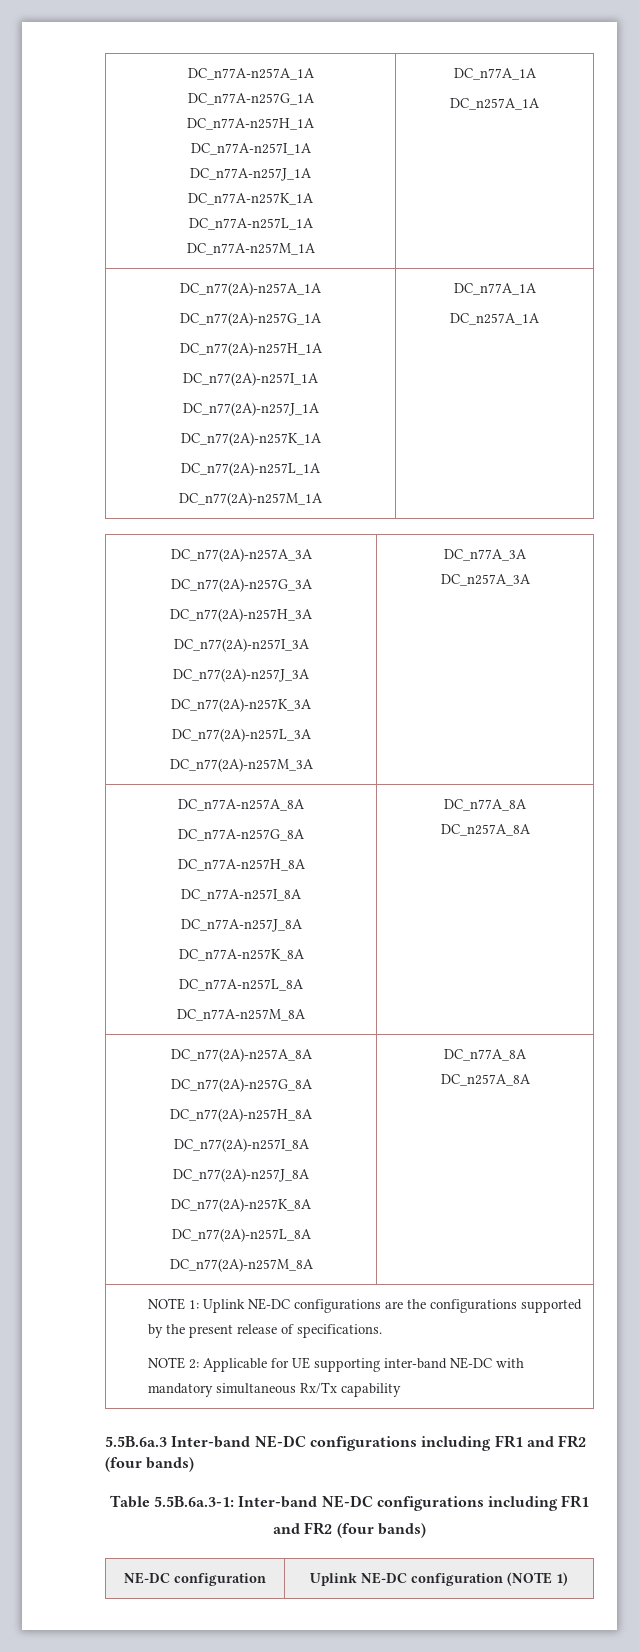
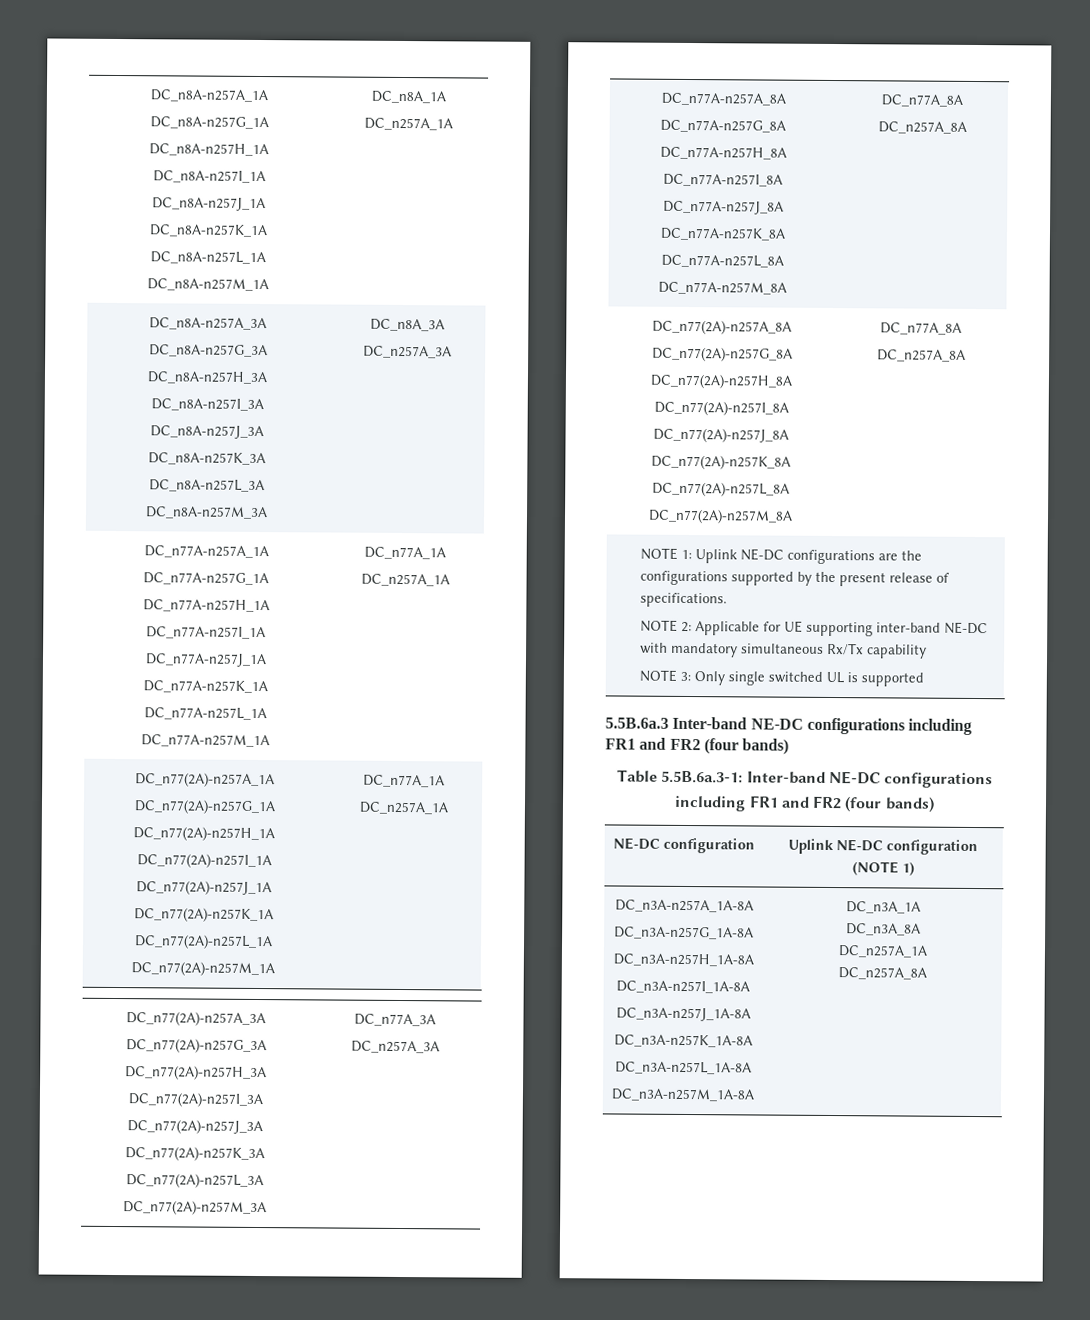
(187, 74) none -> [150,89,268,103] [149,116,269,130] [149,143,269,157] [152,170,266,184] [152,197,266,212] [149,224,268,238] [150,251,266,265] [147,278,269,292] [370,90,446,104] [363,117,453,131] [149,317,267,331] [148,344,268,358] [147,371,268,385] [150,398,264,412] [150,425,264,440] [148,452,266,466] [149,479,265,493] [145,506,268,520] [369,318,445,332] [362,345,452,359] DC_n8A-n257A_1A // DC_n8A-n257G_1A // DC_n8A-n257H_1A // DC_n8A-n257I_1A // DC_n8A-n257J_1A // DC_n8A-n257K_1A // DC_n8A-n257L_1A // DC_n8A-n257M_1A | DC_n8A_1A // DC_n257A_1A // DC_n8A-n257A_3A // DC_n8A-n257G_3A // DC_n8A-n257H_3A // DC_n8A-n257I_3A // DC_n8A-n257J_3A // DC_n8A-n257K_3A // DC_n8A-n257L_3A // DC_n8A-n257M_3A | DC_n8A_3A // DC_n257A_3A //
(402, 1390) none -> [638,669,924,687] // NOTE 3: Only single switched UL is supported
(568, 1579) none -> [614,899,754,913] [614,926,754,940] [612,953,754,967] [616,980,750,994] [615,1007,751,1022] [613,1034,753,1048] [614,1061,752,1075] [610,1088,755,1102] [845,901,921,914] [845,923,921,936] [837,945,928,958] [837,967,927,980] // DC_n3A-n257A_1A-8A // DC_n3A-n257G_1A-8A // DC_n3A-n257H_1A-8A // DC_n3A-n257I_1A-8A // DC_n3A-n257J_1A-8A // DC_n3A-n257K_1A-8A // DC_n3A-n257L_1A-8A // DC_n3A-n257M_1A-8A | DC_n3A_1A // DC_n3A_8A // DC_n257A_1A // DC_n257A_8A

